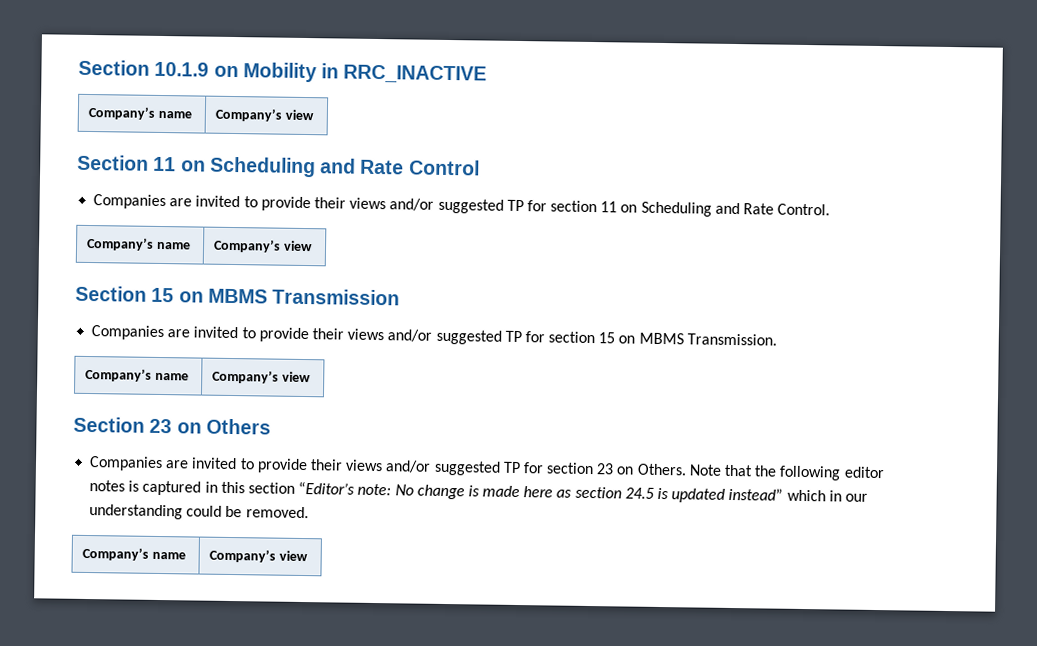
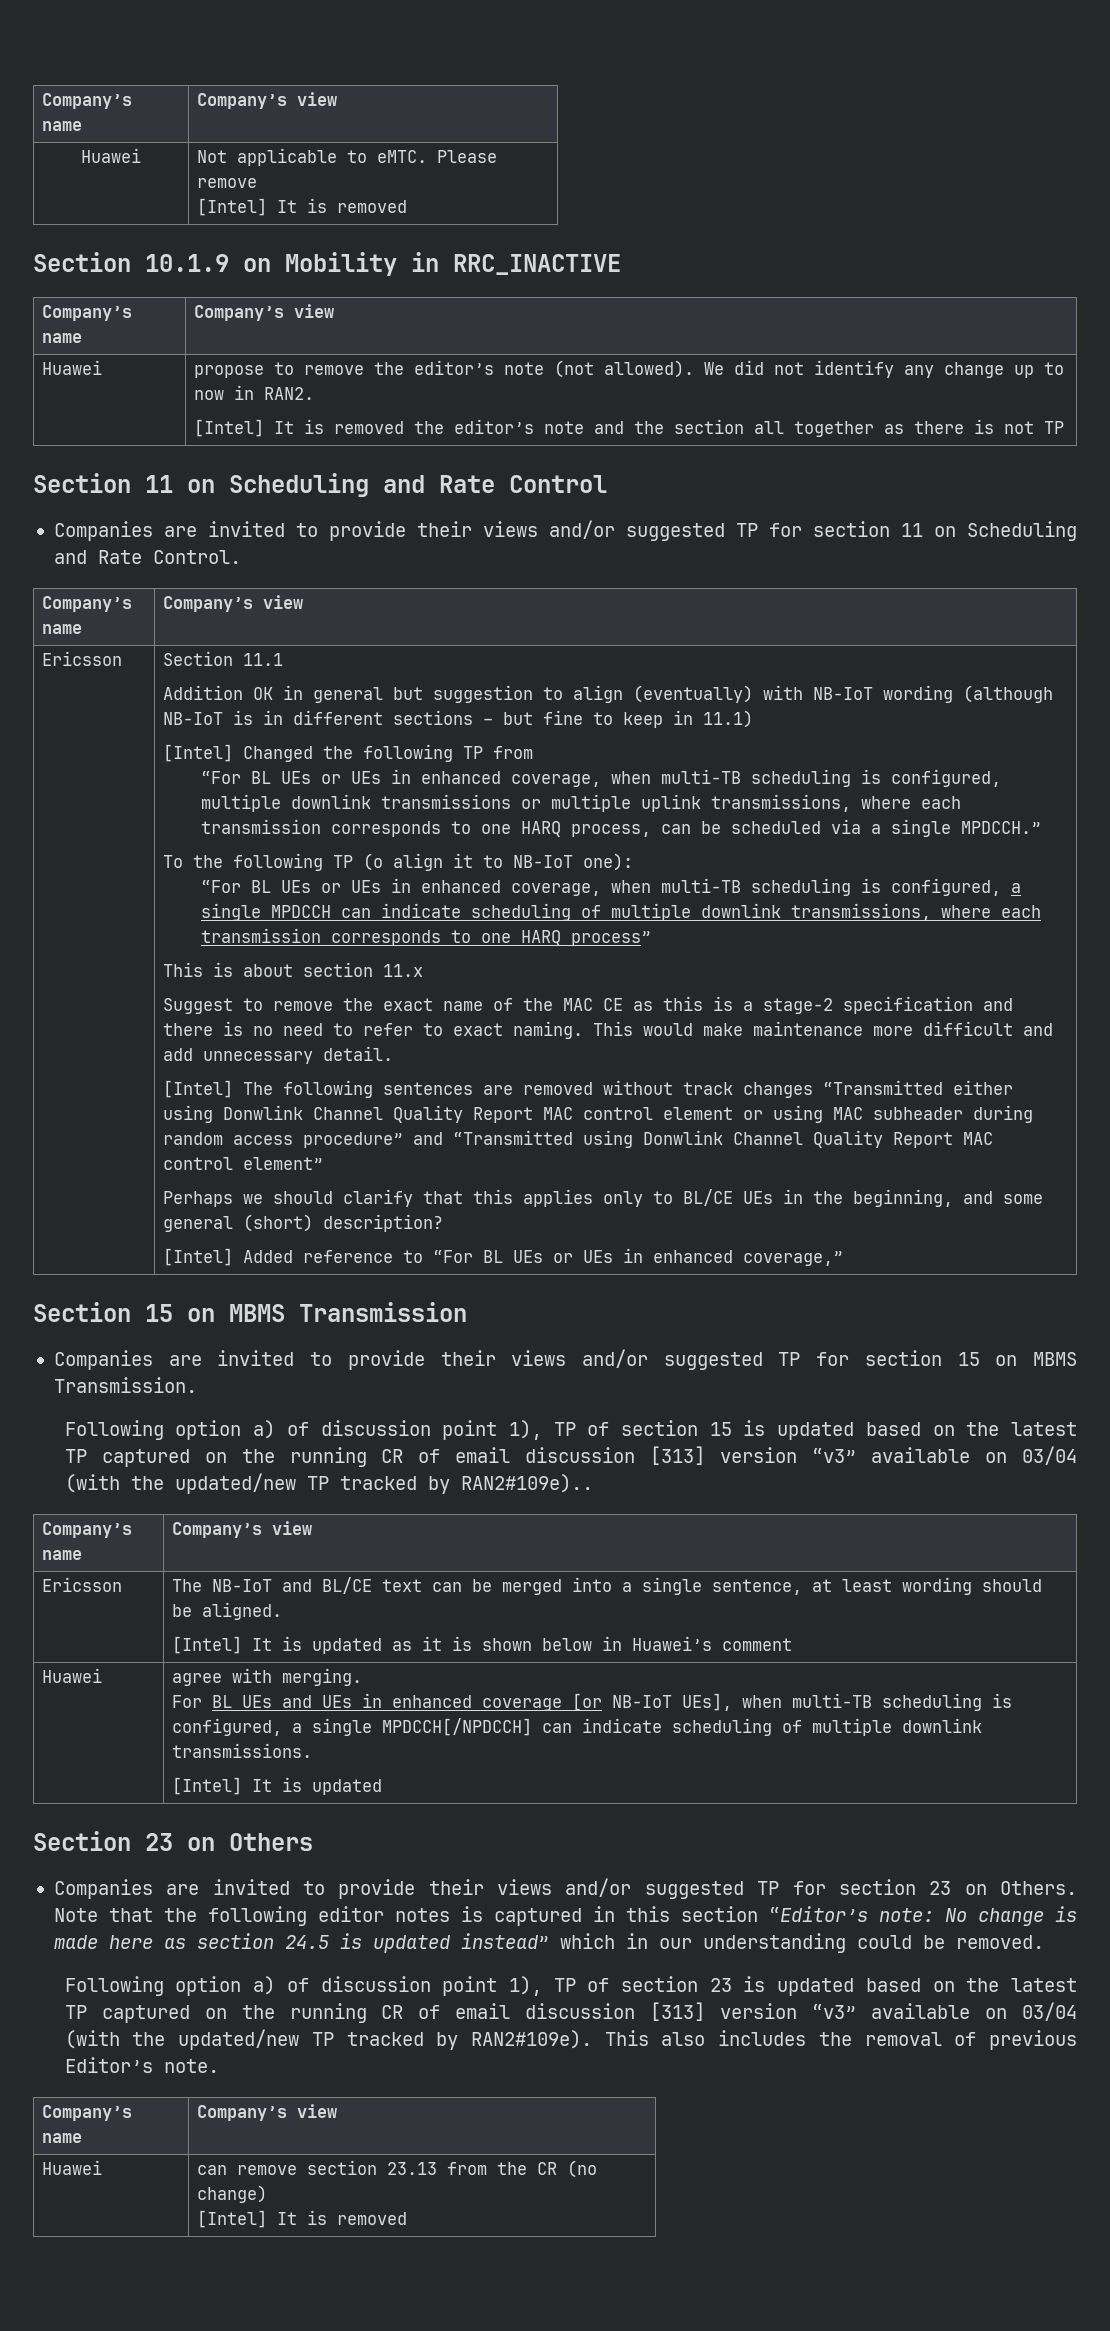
(78, 67) none -> [42,93,133,109] [42,121,83,131] [197,92,338,109] [81,148,141,163] [197,148,498,166] [197,178,258,188] [197,198,408,216] Company’s name | Company’s view // Huawei | Not applicable to eMTC. Please remove // [Intel] It is removed //
(315, 115) none -> [42,360,103,375] [194,360,1065,378] [194,385,315,400] [194,419,1065,437] // Huawei | propose to remove the editor’s note (not allowed). We did not identify any change up to now in RAN2. // [Intel] It is removed the editor’s note and the section all together as there is not TP
(314, 246) none -> [42,651,123,666] [163,651,284,666] [163,685,1054,703] [163,710,754,728] [163,744,534,762] [201,769,1002,787] [201,794,962,812] [201,819,1042,837] [163,853,634,871] [201,878,1022,896] [201,903,1042,921] [201,928,652,946] [163,962,424,977] [163,996,1014,1014] [163,1021,1054,1039] [163,1046,394,1064] [163,1080,1014,1098] [163,1105,1034,1123] [163,1130,994,1148] [163,1157,324,1170] [163,1189,1044,1207] [163,1214,444,1232] [163,1248,844,1266] // Ericsson | Section 11.1 // Addition OK in general but suggestion to align (eventually) with NB-IoT wording (although NB-IoT is in different sections – but fine to keep in 11.1) // [Intel] Changed the following TP from // “For BL UEs or UEs in enhanced coverage, when multi-TB scheduling is configured, multiple downlink transmissions or multiple uplink transmissions, where each transmission corresponds to one HARQ process, can be scheduled via a single MPDCCH.” // To the following TP (o align it to NB-IoT one): // “For BL UEs or UEs in enhanced coverage, when multi-TB scheduling is configured, a single MPDCCH can indicate scheduling of multiple downlink transmissions, where each transmission corresponds to one HARQ process” // This is about section 11.x // Suggest to remove the exact name of the MAC CE as this is a stage-2 specification and there is no need to refer to exact naming. This would make maintenance more difficult and add unnecessary detail. // [Intel] The following sentences are removed without track changes “Transmitted either using Donwlink Channel Quality Report MAC control element or using MAC subheader during random access procedure” and “Transmitted using Donwlink Channel Quality Report MAC control element” // Perhaps we should clarify that this applies only to BL/CE UEs in the beginning, and some general (short) description? // [Intel] Added reference to “For BL UEs or UEs in enhanced coverage,”
[85,367,190,382] [212,369,312,384] // Company’s name | Company’s view -> [64,1420,1078,1440] [64,1446,1078,1467] [64,1473,593,1494] [42,1522,133,1538] [42,1550,83,1560] [172,1521,313,1538] [42,1577,123,1592] [172,1577,1043,1595] [172,1602,283,1620] [172,1636,793,1654] [42,1668,103,1683] [172,1668,363,1686] [172,1693,1013,1711] [172,1718,983,1736] [172,1743,313,1758] [172,1777,383,1795] // Following option a) of discussion point 1), TP of section 15 is updated based on the latest TP captured on the running CR of email discussion [313] version “v3” available on 03/04 (with the updated/new TP tracked by RAN2#109e).. // Company’s name | Company’s view // Ericsson | The NB-IoT and BL/CE text can be merged into a single sentence, at least wording should be aligned. // [Intel] It is updated as it is shown below in Huawei’s comment // Huawei | agree with merging. // For BL UEs and UEs in enhanced coverage [or NB-IoT UEs], when multi-TB scheduling is configured, a single MPDCCH[/NPDCCH] can indicate scheduling of multiple downlink transmissions. // [Intel] It is updated
[82,546,187,561] [209,548,309,563] // Company’s name | Company’s view -> [64,1976,1078,1996] [64,2002,1078,2023] [64,2029,1077,2050] [64,2057,219,2073] [42,2105,133,2121] [42,2133,83,2143] [197,2104,338,2121] [42,2160,103,2175] [197,2160,598,2178] [197,2185,268,2203] [197,2210,408,2228] // Following option a) of discussion point 1), TP of section 23 is updated based on the latest TP captured on the running CR of email discussion [313] version “v3” available on 03/04 (with the updated/new TP tracked by RAN2#109e). This also includes the removal of previous Editor’s note. // Company’s name | Company’s view // Huawei | can remove section 23.13 from the CR (no change) // [Intel] It is removed

